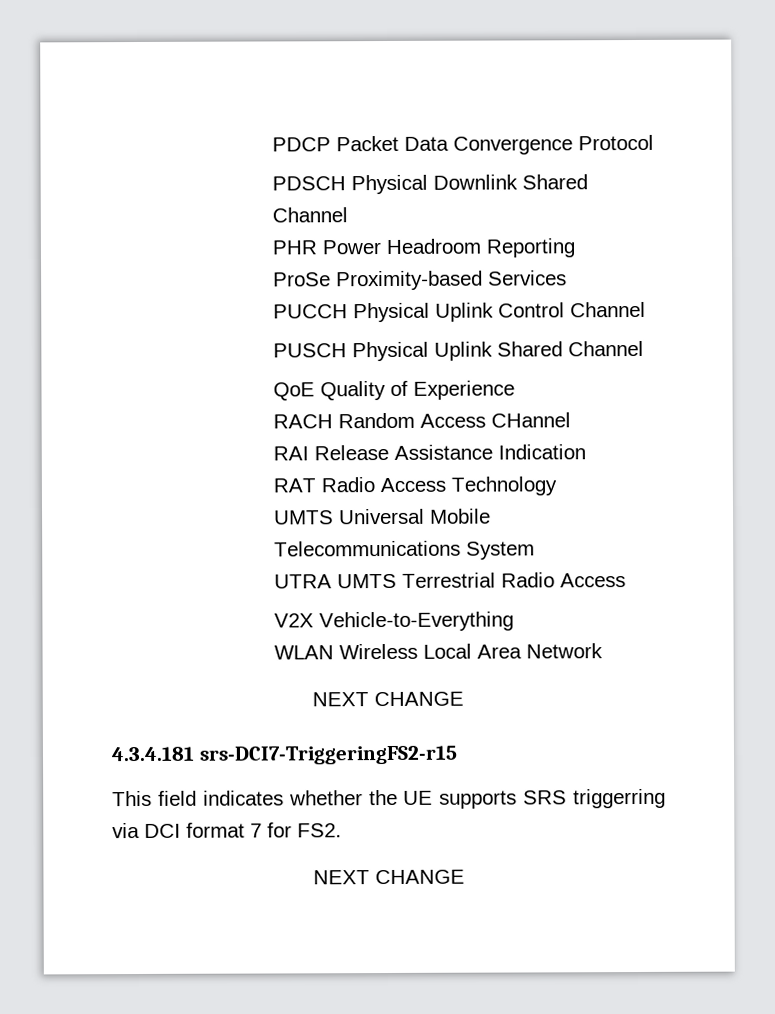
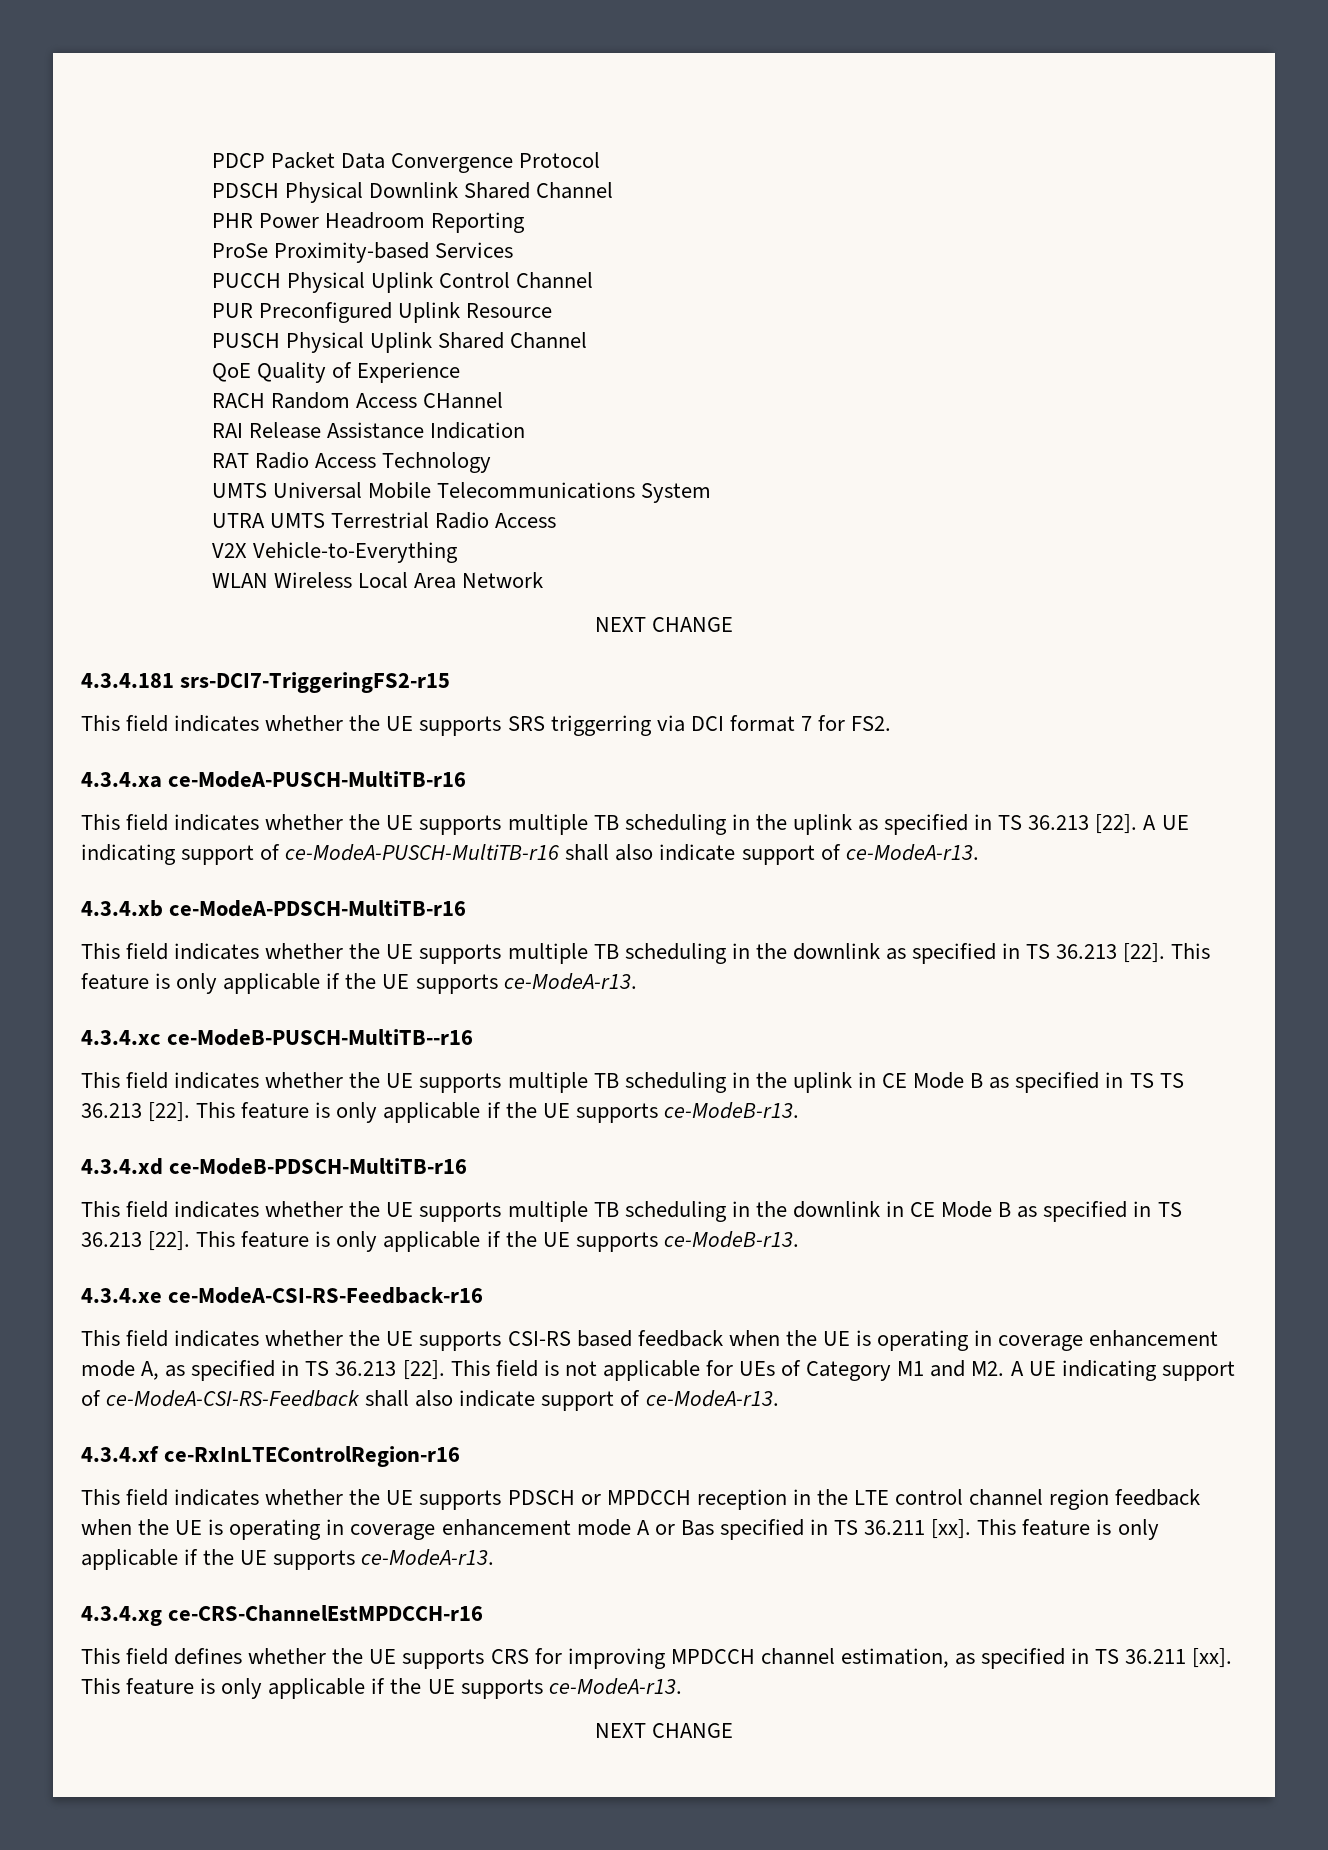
(647, 309) none -> [211,302,553,323] // PUR Preconfigured Uplink Resource
(342, 830) none -> [81,771,467,788] [81,814,1189,835] [81,844,979,865] [81,900,467,917] [81,943,1211,964] [81,973,637,994] [81,1029,474,1046] [81,1072,1184,1093] [81,1102,799,1123] [81,1158,468,1175] [81,1201,1182,1222] [81,1231,799,1252] [81,1287,484,1304] [81,1330,1219,1351] [81,1360,1235,1381] [81,1390,779,1411] [81,1446,461,1467] [81,1489,1201,1510] [81,1519,1159,1540] [81,1549,495,1570] [81,1605,484,1626] [81,1648,1233,1669] [81,1678,682,1699] // 4.3.4.xa ce-ModeA-PUSCH-MultiTB-r16 // This field indicates whether the UE supports multiple TB scheduling in the uplink as specified in TS 36.213 [22]. A UE indicating support of ce-ModeA-PUSCH-MultiTB-r16 shall also indicate support of ce-ModeA-r13. // 4.3.4.xb ce-ModeA-PDSCH-MultiTB-r16 // This field indicates whether the UE supports multiple TB scheduling in the downlink as specified in TS 36.213 [22]. This feature is only applicable if the UE supports ce-ModeA-r13. // 4.3.4.xc ce-ModeB-PUSCH-MultiTB--r16 // This field indicates whether the UE supports multiple TB scheduling in the uplink in CE Mode B as specified in TS TS 36.213 [22]. This feature is only applicable if the UE supports ce-ModeB-r13. // 4.3.4.xd ce-ModeB-PDSCH-MultiTB-r16 // This field indicates whether the UE supports multiple TB scheduling in the downlink in CE Mode B as specified in TS 36.213 [22]. This feature is only applicable if the UE supports ce-ModeB-r13. // 4.3.4.xe ce-ModeA-CSI-RS-Feedback-r16 // This field indicates whether the UE supports CSI-RS based feedback when the UE is operating in coverage enhancement mode A, as specified in TS 36.213 [22]. This field is not applicable for UEs of Category M1 and M2. A UE indicating support of ce-ModeA-CSI-RS-Feedback shall also indicate support of ce-ModeA-r13. // 4.3.4.xf ce-RxInLTEControlRegion-r16 // This field indicates whether the UE supports PDSCH or MPDCCH reception in the LTE control channel region feedback when the UE is operating in coverage enhancement mode A or Bas specified in TS 36.211 [xx]. This feature is only applicable if the UE supports ce-ModeA-r13. // 4.3.4.xg ce-CRS-ChannelEstMPDCCH-r16 // This field defines whether the UE supports CRS for improving MPDCCH channel estimation, as specified in TS 36.211 [xx]. This feature is only applicable if the UE supports ce-ModeA-r13.

